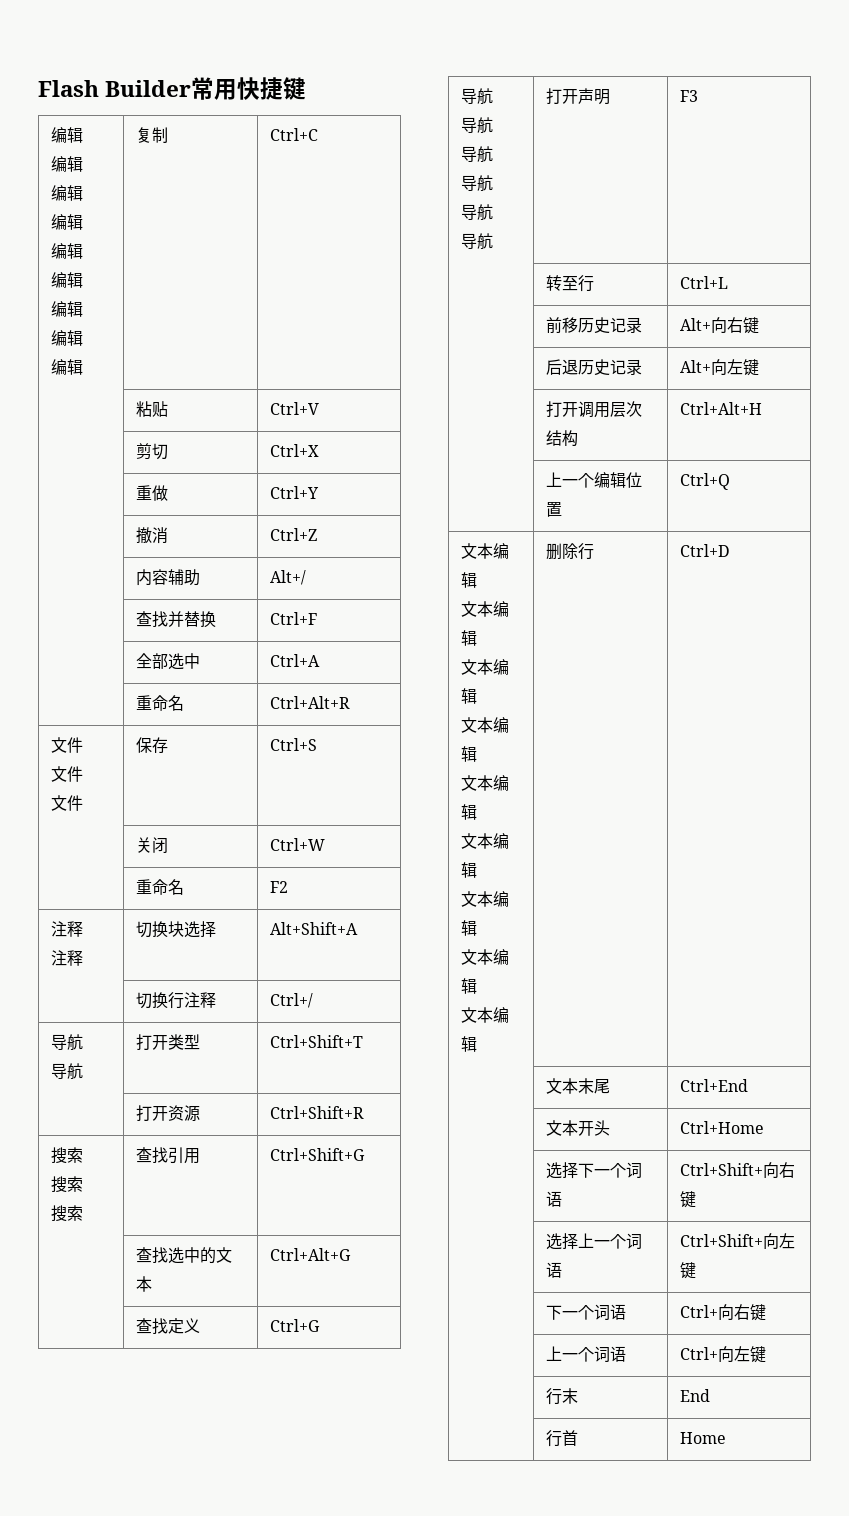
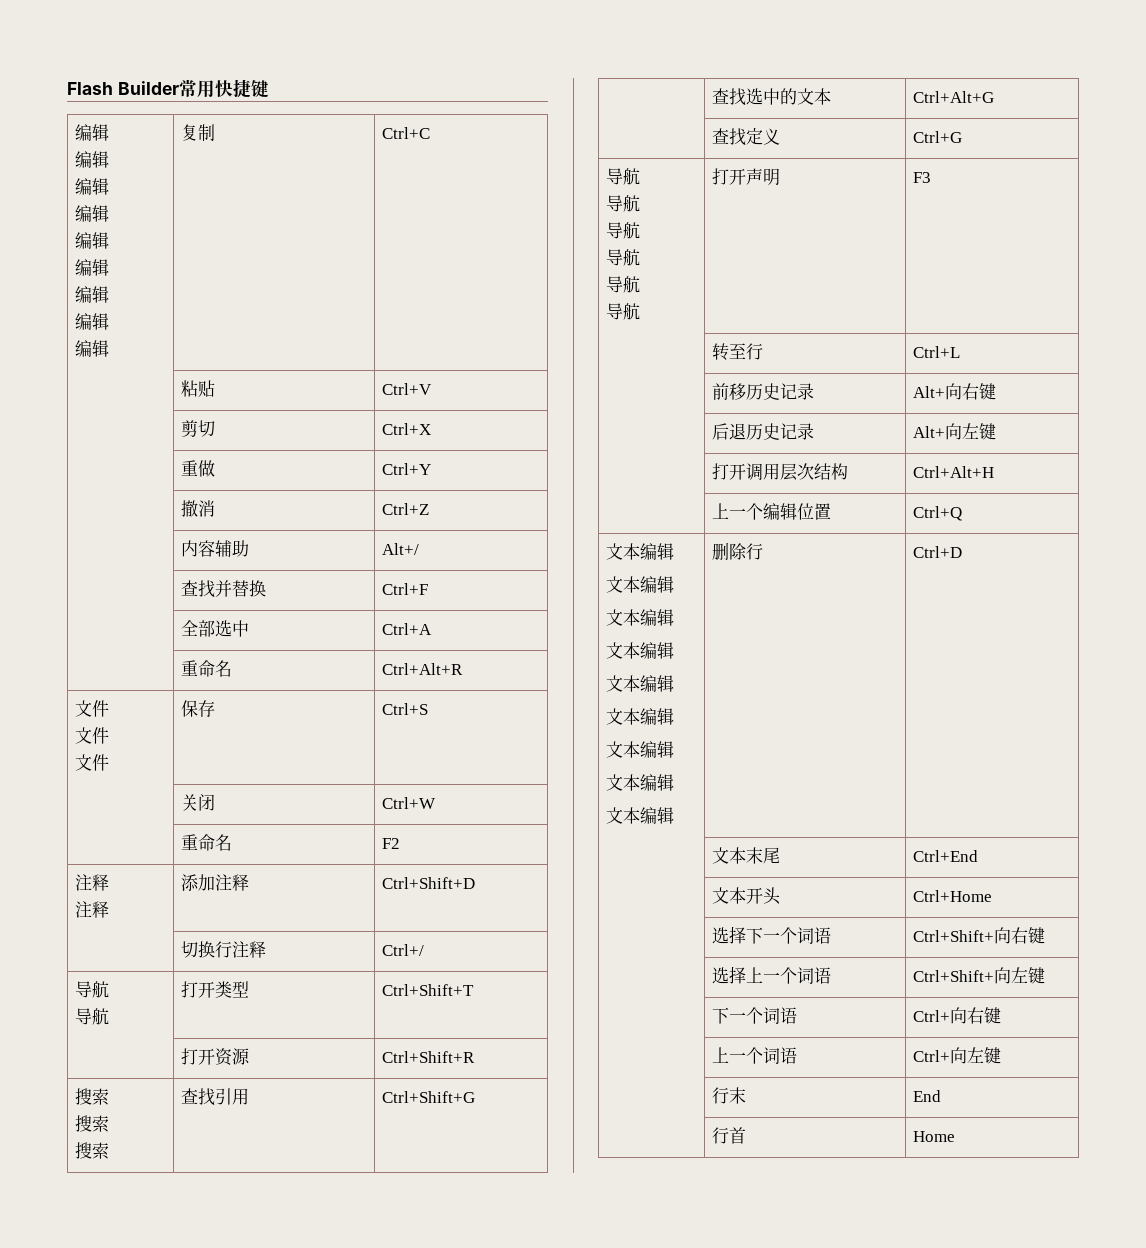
[135,921,216,938] [269,922,358,935] 切换块选择 | Alt+Shift+A -> [180,874,249,891] [381,877,475,889] 添加注释 | Ctrl+Shift+D

